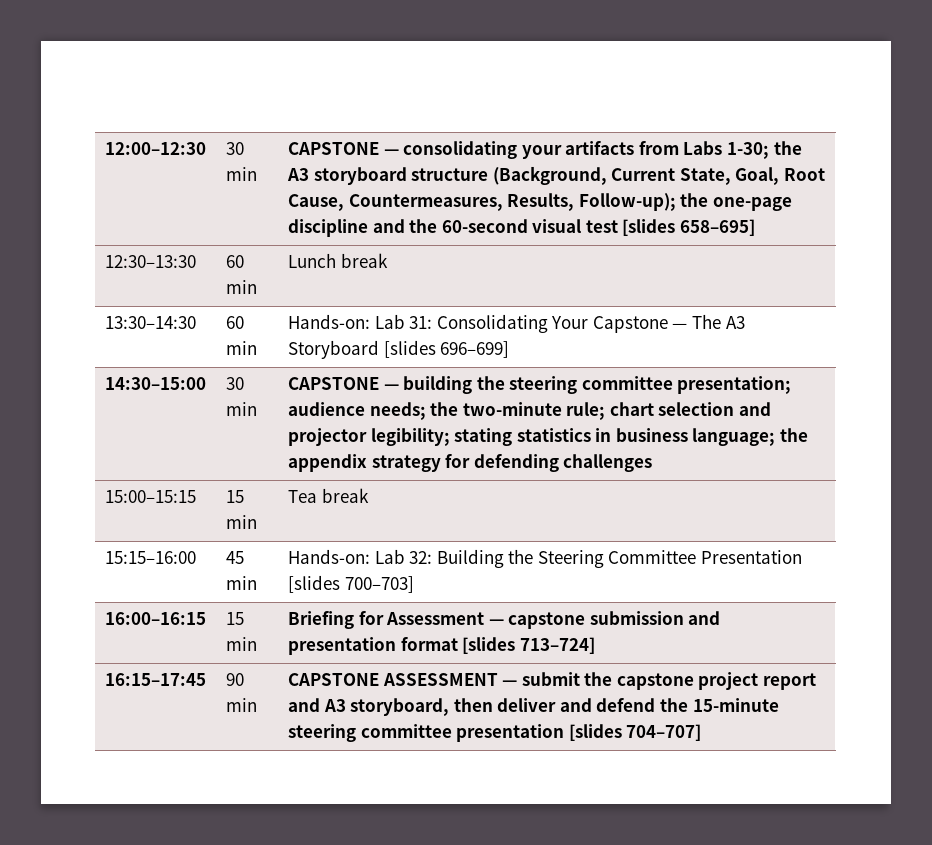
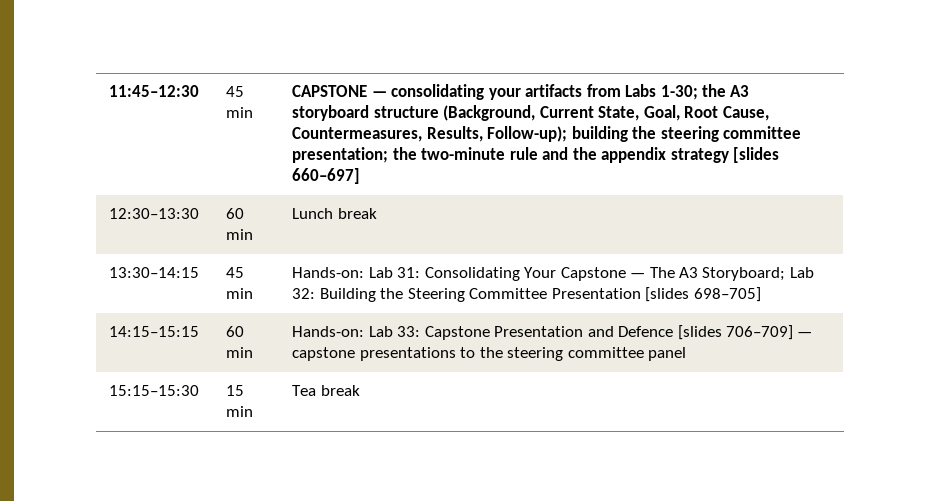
[104,142,206,155] [225,142,244,155] 12:00–12:30 | 30 -> [109,85,200,97] [226,86,245,97] 11:45–12:30 | 45
[680,193,792,211] [287,219,756,237] the one-page discipline and the 60-second visual test [slides 658–695] -> [571,126,802,142] [292,147,780,163] [292,168,361,184] building the steering committee presentation; the two-minute rule and the appendix strategy [slides 660–697]
[104,316,196,329] [225,316,244,329] 13:30–14:30 | 60 -> [109,267,200,278] [226,267,245,278] 13:30–14:15 | 45
[287,340,510,359] [104,377,206,390] [225,377,244,390] [225,402,257,416] [287,376,792,394] [287,402,772,420] [287,428,809,446] [287,454,653,472] [104,490,196,503] [225,490,244,503] [225,515,257,529] [287,488,369,503] [104,551,196,564] [225,551,244,564] [225,576,257,590] [287,549,370,564] Storyboard [slides 696–699] // 14:30–15:00 | 30 min | CAPSTONE — building the steering committee presentation; audience needs; the two-minute rule; chart selection and projector legibility; stating statistics in business language; the appendix strategy for defending challenges // 15:00–15:15 | 15 min | Tea break // 15:15–16:00 | 45 min | Hands-on: -> [702,267,786,281] Storyboard;
[344,576,414,593] [104,612,206,625] [225,612,244,625] [225,637,257,651] [287,611,721,629] [287,637,595,655] [104,673,206,686] [225,673,244,686] [225,698,257,712] [287,672,817,690] [287,698,779,716] [287,724,702,742] 700–703] // 16:00–16:15 | 15 min | Briefing for Assessment — capstone submission and presentation format [slides 713–724] // 16:15–17:45 | 90 min | CAPSTONE ASSESSMENT — submit the capstone project report and A3 storyboard, then deliver and defend the 15-minute steering committee presentation [slides 704–707] -> [693,287,761,302] [109,326,200,337] [226,326,245,337] [226,347,254,358] [292,325,813,340] [292,347,687,361] [109,385,200,396] [226,385,245,396] [226,406,254,417] [292,385,360,396] 698–705] // 14:15–15:15 | 60 min | Hands-on: Lab 33: Capstone Presentation and Defence [slides 706–709] — capstone presentations to the steering committee panel // 15:15–15:30 | 15 min | Tea break

